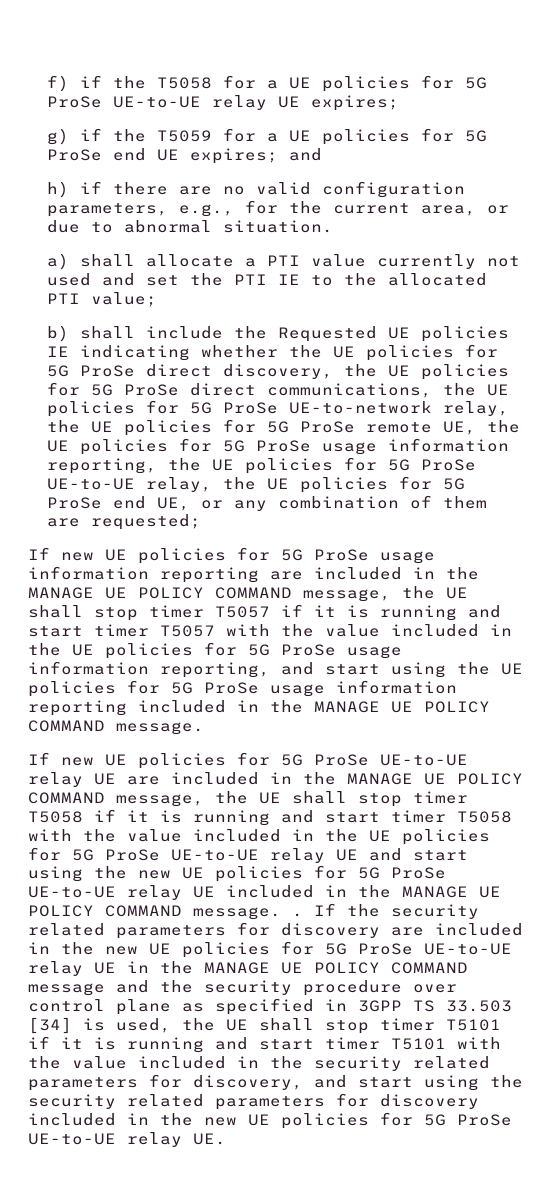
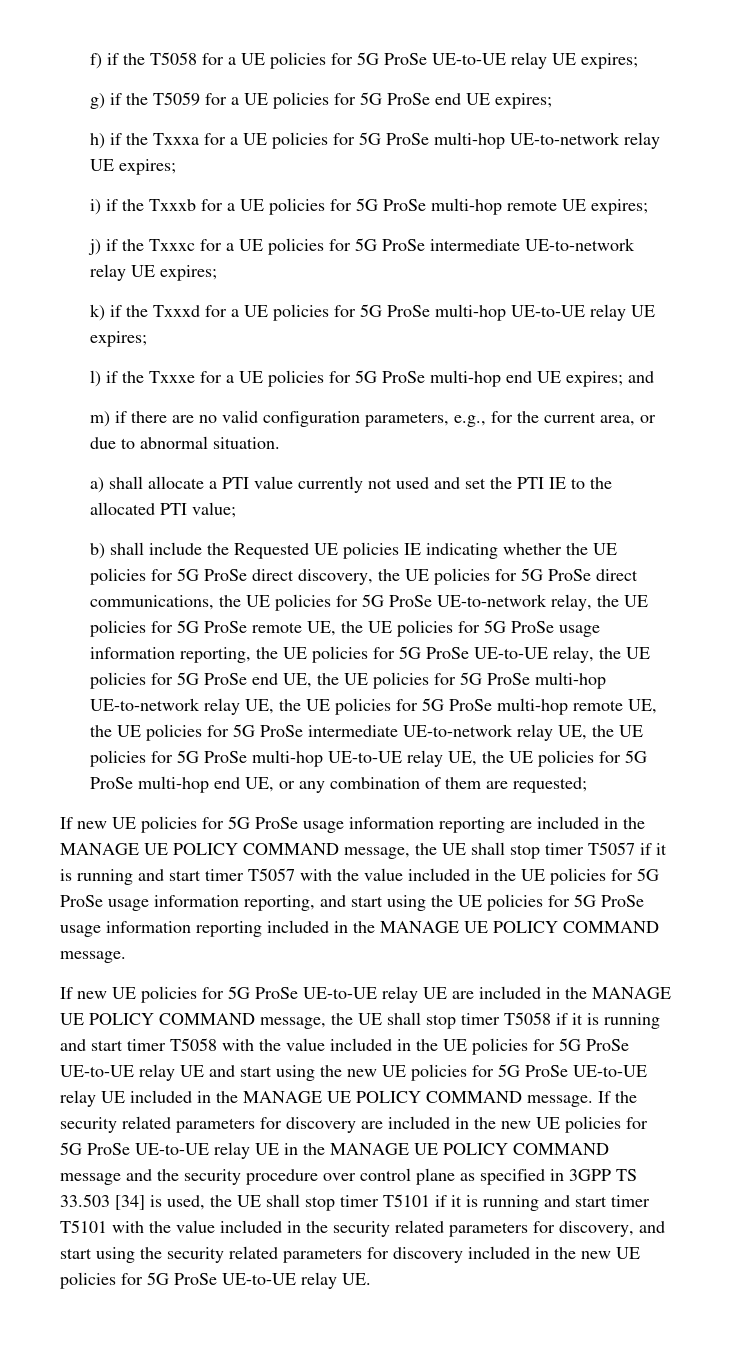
(278, 156) none -> [89,132,660,149] [89,159,176,175] [89,198,648,215] [87,238,635,255] [89,264,217,281] [89,304,655,321] [89,331,147,347] [89,370,623,387] // h) if the Txxxa for a UE policies for 5G ProSe multi-hop UE-to-network relay UE expires; // i) if the Txxxb for a UE policies for 5G ProSe multi-hop remote UE expires; // j) if the Txxxc for a UE policies for 5G ProSe intermediate UE-to-network relay UE expires; // k) if the Txxxd for a UE policies for 5G ProSe multi-hop UE-to-UE relay UE expires; // l) if the Txxxe for a UE policies for 5G ProSe multi-hop end UE expires;
[46,181,69,198] h) -> [89,411,110,427] m)
(190, 504) none -> [316,672,606,689] [89,698,657,715] [89,724,643,741] [89,750,647,767] [89,776,274,793] the UE policies for 5G ProSe multi-hop UE-to-network relay UE, the UE policies for 5G ProSe multi-hop remote UE, the UE policies for 5G ProSe intermediate UE-to-network relay UE, the UE policies for 5G ProSe multi-hop UE-to-UE relay UE, the UE policies for 5G ProSe multi-hop end UE,
[292,913,303,917] . -> (593, 1101) none

